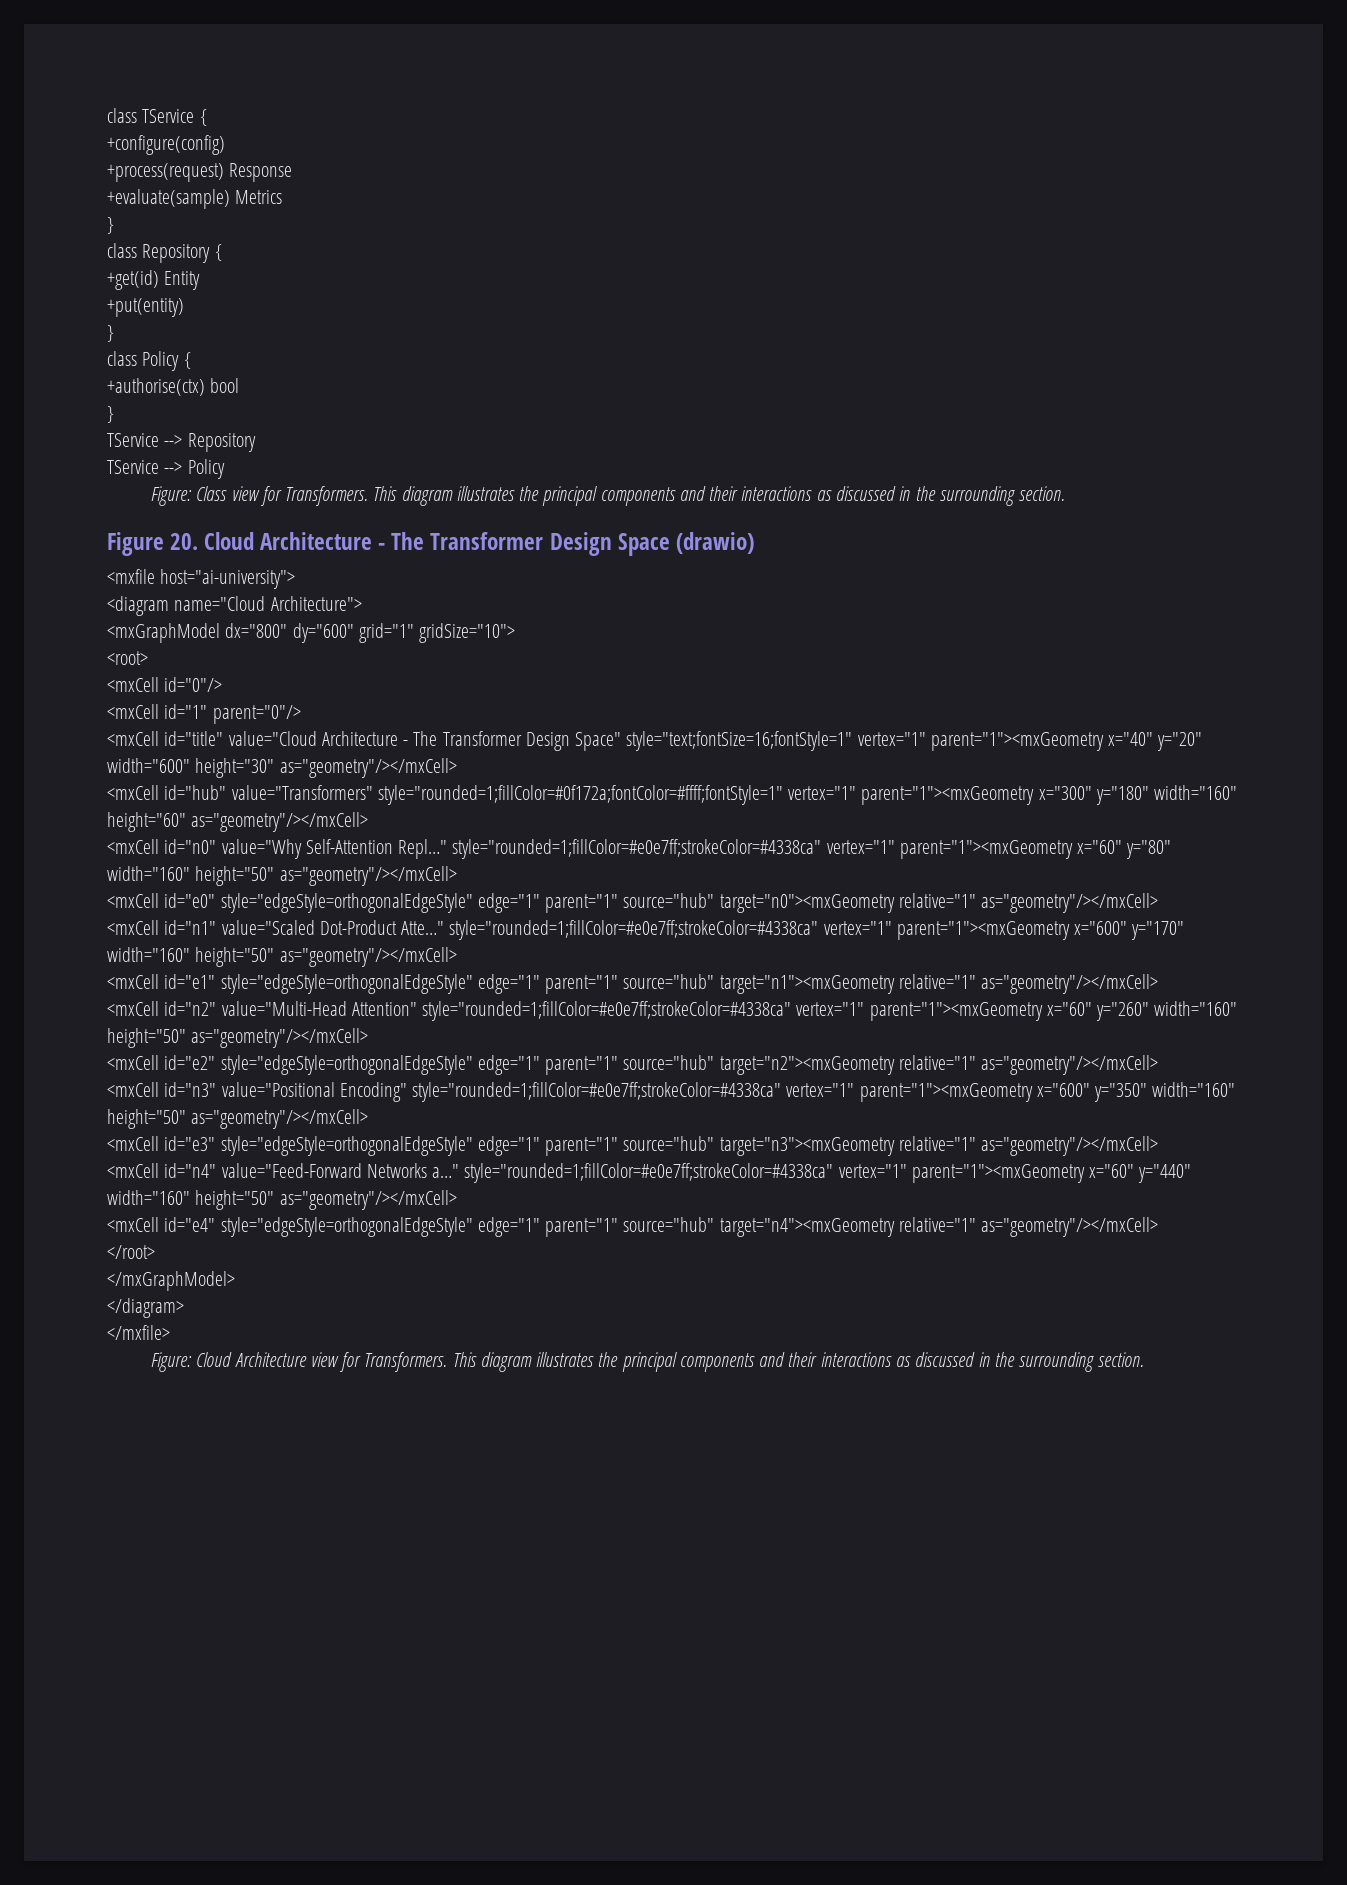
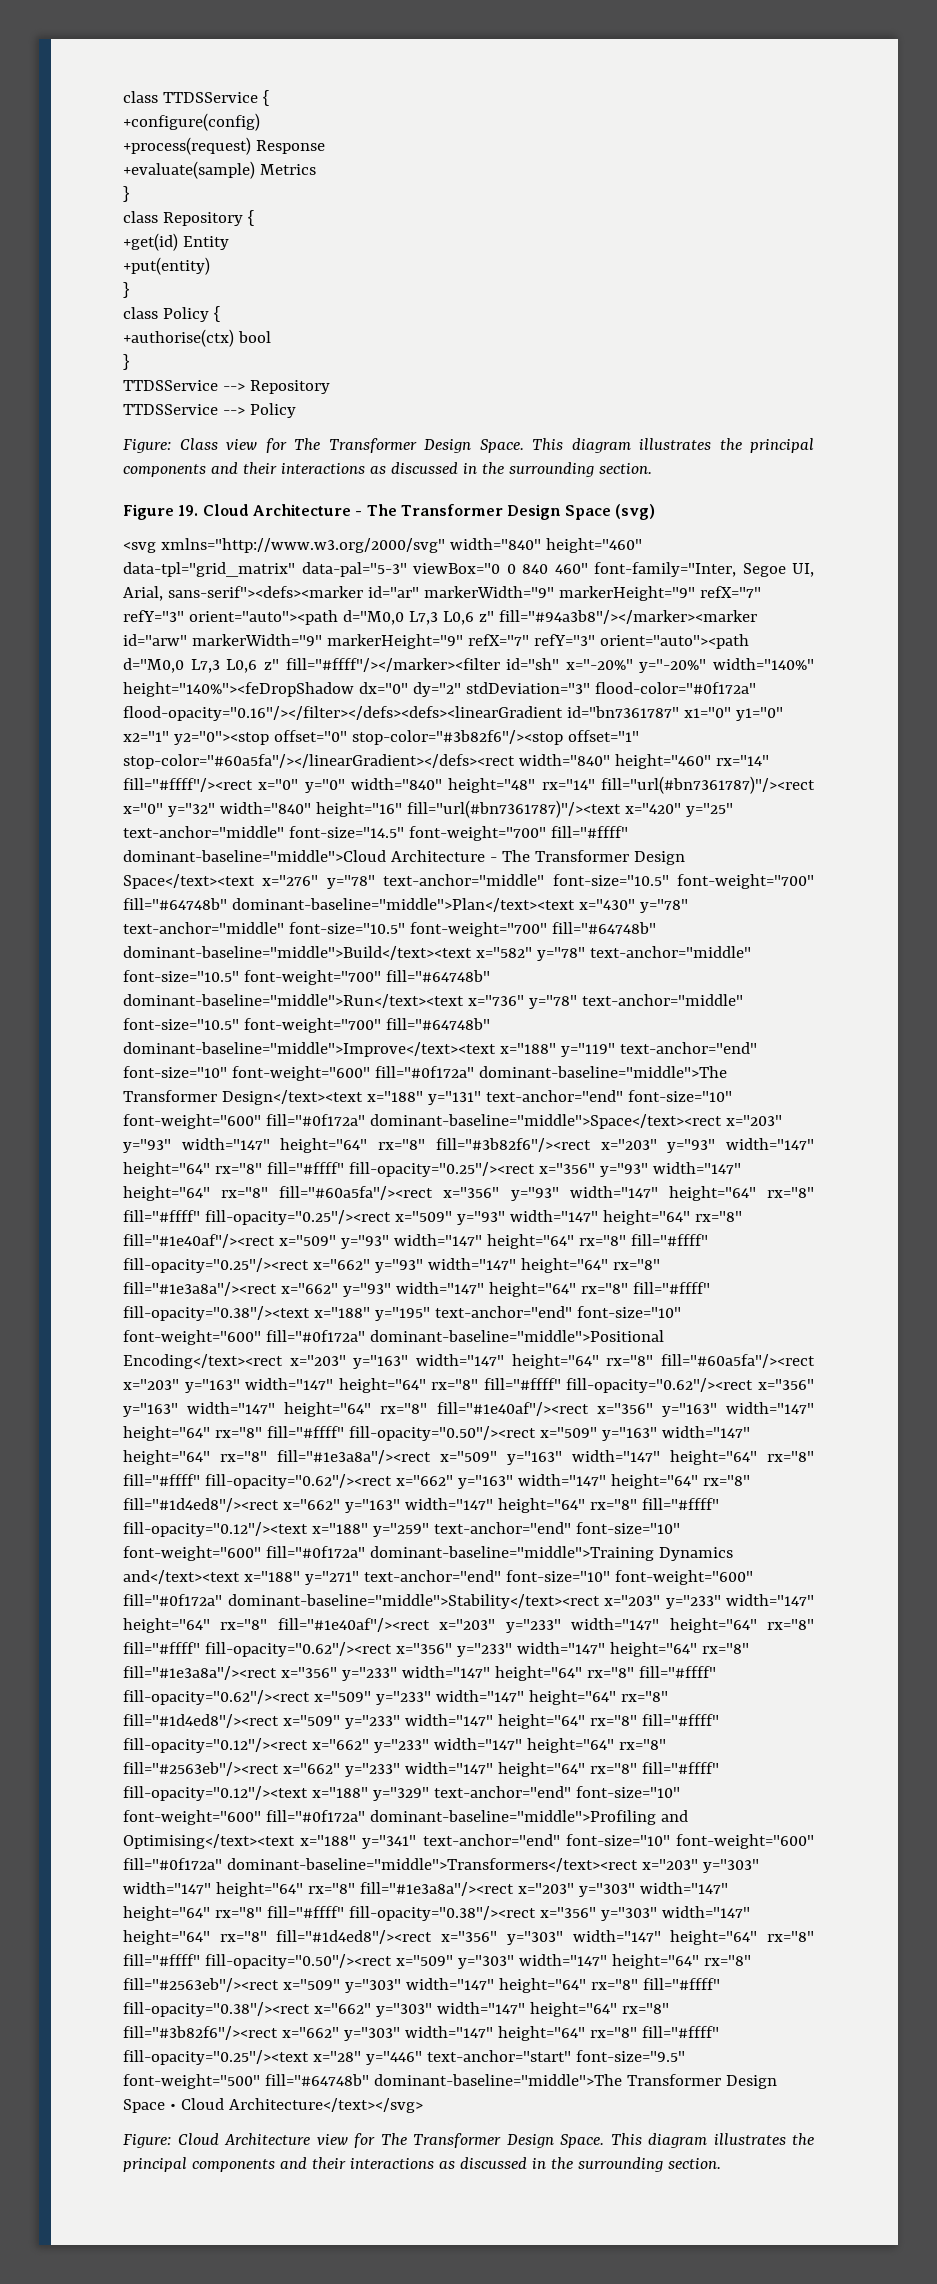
[107,108,195,123] class TService -> [123,91,258,103] class TTDSService
[107,433,159,447] TService -> [123,380,218,391] TTDSService
[107,460,159,474] TService -> [123,404,218,415] TTDSService
[285,486,369,506] Transformers. -> [294,438,524,453] The Transformer Design Space.
[170,533,199,550] 20. -> [178,505,199,516] 19.
[675,532,754,554] [107,569,296,589] [107,596,362,616] [107,623,516,643] [107,651,148,665] [107,677,223,692] [107,704,301,724] [107,731,1203,751] [107,758,457,778] [107,785,1238,805] [107,812,369,832] [107,839,1172,859] [107,866,457,886] [107,893,1159,913] [107,920,1185,940] [107,947,457,967] [107,974,1159,994] [107,1001,1238,1021] [107,1028,369,1048] [107,1055,1159,1075] [107,1082,1236,1102] [107,1109,369,1129] [107,1136,1159,1156] [107,1163,1192,1183] [107,1190,457,1210] [107,1217,1159,1237] [107,1245,155,1259] [107,1271,235,1291] [107,1298,184,1318] [107,1325,170,1340] (drawio) // <mxfile host="ai-university"> // <diagram name="Cloud Architecture"> // <mxGraphModel dx="800" dy="600" grid="1" gridSize="10"> // <root> // <mxCell id="0"/> // <mxCell id="1" parent="0"/> // <mxCell id="title" value="Cloud Architecture - The Transformer Design Space" style="text;fontSize=16;fontStyle=1" vertex="1" parent="1"><mxGeometry x="40" y="20" width="600" height="30" as="geometry"/></mxCell> // <mxCell id="hub" value="Transformers" style="rounded=1;fillColor=#0f172a;fontColor=#ffff;fontStyle=1" vertex="1" parent="1"><mxGeometry x="300" y="180" width="160" height="60" as="geometry"/></mxCell> // <mxCell id="n0" value="Why Self-Attention Repl…" style="rounded=1;fillColor=#e0e7ff;strokeColor=#4338ca" vertex="1" parent="1"><mxGeometry x="60" y="80" width="160" height="50" as="geometry"/></mxCell> // <mxCell id="e0" style="edgeStyle=orthogonalEdgeStyle" edge="1" parent="1" source="hub" target="n0"><mxGeometry relative="1" as="geometry"/></mxCell> // <mxCell id="n1" value="Scaled Dot-Product Atte…" style="rounded=1;fillColor=#e0e7ff;strokeColor=#4338ca" vertex="1" parent="1"><mxGeometry x="600" y="170" width="160" height="50" as="geometry"/></mxCell> // <mxCell id="e1" style="edgeStyle=orthogonalEdgeStyle" edge="1" parent="1" source="hub" target="n1"><mxGeometry relative="1" as="geometry"/></mxCell> // <mxCell id="n2" value="Multi-Head Attention" style="rounded=1;fillColor=#e0e7ff;strokeColor=#4338ca" vertex="1" parent="1"><mxGeometry x="60" y="260" width="160" height="50" as="geometry"/></mxCell> // <mxCell id="e2" style="edgeStyle=orthogonalEdgeStyle" edge="1" parent="1" source="hub" target="n2"><mxGeometry relative="1" as="geometry"/></mxCell> // <mxCell id="n3" value="Positional Encoding" style="rounded=1;fillColor=#e0e7ff;strokeColor=#4338ca" vertex="1" parent="1"><mxGeometry x="600" y="350" width="160" height="50" as="geometry"/></mxCell> // <mxCell id="e3" style="edgeStyle=orthogonalEdgeStyle" edge="1" parent="1" source="hub" target="n3"><mxGeometry relative="1" as="geometry"/></mxCell> // <mxCell id="n4" value="Feed-Forward Networks a…" style="rounded=1;fillColor=#e0e7ff;strokeColor=#4338ca" vertex="1" parent="1"><mxGeometry x="60" y="440" width="160" height="50" as="geometry"/></mxCell> // <mxCell id="e4" style="edgeStyle=orthogonalEdgeStyle" edge="1" parent="1" source="hub" target="n4"><mxGeometry relative="1" as="geometry"/></mxCell> // </root> // </mxGraphModel> // </diagram> // </mxfile> -> [614,504,655,520] [123,538,642,553] [123,562,814,577] [123,586,761,601] [123,610,757,625] [123,634,749,649] [123,658,814,673] [123,682,756,697] [123,706,783,721] [123,730,639,745] [123,754,769,769] [123,776,815,794] [123,800,733,818] [123,826,628,841] [123,850,685,865] [123,874,814,889] [123,898,688,913] [123,922,656,937] [123,946,751,961] [123,970,490,985] [123,994,743,1009] [123,1018,490,1033] [123,1042,757,1057] [123,1066,727,1081] [123,1090,732,1105] [123,1114,782,1129] [123,1138,814,1153] [123,1162,741,1177] [123,1186,814,1201] [123,1210,742,1225] [123,1234,708,1249] [123,1258,660,1273] [123,1282,710,1297] [123,1306,681,1321] [123,1330,664,1345] [123,1354,815,1369] [123,1378,814,1393] [123,1402,814,1417] [123,1426,750,1441] [123,1450,814,1465] [123,1474,750,1489] [123,1498,719,1513] [123,1522,680,1537] [123,1546,733,1561] [123,1570,753,1585] [123,1594,814,1609] [123,1618,814,1633] [123,1642,749,1657] [123,1666,716,1681] [123,1690,668,1705] [123,1714,719,1729] [123,1738,666,1753] [123,1762,719,1777] [123,1786,680,1801] [123,1810,688,1825] [123,1834,814,1849] [123,1858,759,1873] [123,1882,728,1897] [123,1906,750,1921] [123,1930,814,1945] [123,1954,751,1969] [123,1978,720,1993] [123,2002,669,2017] [123,2026,719,2041] [123,2050,685,2065] [123,2074,777,2089] [123,2098,423,2113] (svg) // <svg xmlns="http://www.w3.org/2000/svg" width="840" height="460" data-tpl="grid_matrix" data-pal="5-3" viewBox="0 0 840 460" font-family="Inter, Segoe UI, Arial, sans-serif"><defs><marker id="ar" markerWidth="9" markerHeight="9" refX="7" refY="3" orient="auto"><path d="M0,0 L7,3 L0,6 z" fill="#94a3b8"/></marker><marker id="arw" markerWidth="9" markerHeight="9" refX="7" refY="3" orient="auto"><path d="M0,0 L7,3 L0,6 z" fill="#ffff"/></marker><filter id="sh" x="-20%" y="-20%" width="140%" height="140%"><feDropShadow dx="0" dy="2" stdDeviation="3" flood-color="#0f172a" flood-opacity="0.16"/></filter></defs><defs><linearGradient id="bn7361787" x1="0" y1="0" x2="1" y2="0"><stop offset="0" stop-color="#3b82f6"/><stop offset="1" stop-color="#60a5fa"/></linearGradient></defs><rect width="840" height="460" rx="14" fill="#ffff"/><rect x="0" y="0" width="840" height="48" rx="14" fill="url(#bn7361787)"/><rect x="0" y="32" width="840" height="16" fill="url(#bn7361787)"/><text x="420" y="25" text-anchor="middle" font-size="14.5" font-weight="700" fill="#ffff" dominant-baseline="middle">Cloud Architecture - The Transformer Design Space</text><text x="276" y="78" text-anchor="middle" font-size="10.5" font-weight="700" fill="#64748b" dominant-baseline="middle">Plan</text><text x="430" y="78" text-anchor="middle" font-size="10.5" font-weight="700" fill="#64748b" dominant-baseline="middle">Build</text><text x="582" y="78" text-anchor="middle" font-size="10.5" font-weight="700" fill="#64748b" dominant-baseline="middle">Run</text><text x="736" y="78" text-anchor="middle" font-size="10.5" font-weight="700" fill="#64748b" dominant-baseline="middle">Improve</text><text x="188" y="119" text-anchor="end" font-size="10" font-weight="600" fill="#0f172a" dominant-baseline="middle">The Transformer Design</text><text x="188" y="131" text-anchor="end" font-size="10" font-weight="600" fill="#0f172a" dominant-baseline="middle">Space</text><rect x="203" y="93" width="147" height="64" rx="8" fill="#3b82f6"/><rect x="203" y="93" width="147" height="64" rx="8" fill="#ffff" fill-opacity="0.25"/><rect x="356" y="93" width="147" height="64" rx="8" fill="#60a5fa"/><rect x="356" y="93" width="147" height="64" rx="8" fill="#ffff" fill-opacity="0.25"/><rect x="509" y="93" width="147" height="64" rx="8" fill="#1e40af"/><rect x="509" y="93" width="147" height="64" rx="8" fill="#ffff" fill-opacity="0.25"/><rect x="662" y="93" width="147" height="64" rx="8" fill="#1e3a8a"/><rect x="662" y="93" width="147" height="64" rx="8" fill="#ffff" fill-opacity="0.38"/><text x="188" y="195" text-anchor="end" font-size="10" font-weight="600" fill="#0f172a" dominant-baseline="middle">Positional Encoding</text><rect x="203" y="163" width="147" height="64" rx="8" fill="#60a5fa"/><rect x="203" y="163" width="147" height="64" rx="8" fill="#ffff" fill-opacity="0.62"/><rect x="356" y="163" width="147" height="64" rx="8" fill="#1e40af"/><rect x="356" y="163" width="147" height="64" rx="8" fill="#ffff" fill-opacity="0.50"/><rect x="509" y="163" width="147" height="64" rx="8" fill="#1e3a8a"/><rect x="509" y="163" width="147" height="64" rx="8" fill="#ffff" fill-opacity="0.62"/><rect x="662" y="163" width="147" height="64" rx="8" fill="#1d4ed8"/><rect x="662" y="163" width="147" height="64" rx="8" fill="#ffff" fill-opacity="0.12"/><text x="188" y="259" text-anchor="end" font-size="10" font-weight="600" fill="#0f172a" dominant-baseline="middle">Training Dynamics and</text><text x="188" y="271" text-anchor="end" font-size="10" font-weight="600" fill="#0f172a" dominant-baseline="middle">Stability</text><rect x="203" y="233" width="147" height="64" rx="8" fill="#1e40af"/><rect x="203" y="233" width="147" height="64" rx="8" fill="#ffff" fill-opacity="0.62"/><rect x="356" y="233" width="147" height="64" rx="8" fill="#1e3a8a"/><rect x="356" y="233" width="147" height="64" rx="8" fill="#ffff" fill-opacity="0.62"/><rect x="509" y="233" width="147" height="64" rx="8" fill="#1d4ed8"/><rect x="509" y="233" width="147" height="64" rx="8" fill="#ffff" fill-opacity="0.12"/><rect x="662" y="233" width="147" height="64" rx="8" fill="#2563eb"/><rect x="662" y="233" width="147" height="64" rx="8" fill="#ffff" fill-opacity="0.12"/><text x="188" y="329" text-anchor="end" font-size="10" font-weight="600" fill="#0f172a" dominant-baseline="middle">Profiling and Optimising</text><text x="188" y="341" text-anchor="end" font-size="10" font-weight="600" fill="#0f172a" dominant-baseline="middle">Transformers</text><rect x="203" y="303" width="147" height="64" rx="8" fill="#1e3a8a"/><rect x="203" y="303" width="147" height="64" rx="8" fill="#ffff" fill-opacity="0.38"/><rect x="356" y="303" width="147" height="64" rx="8" fill="#1d4ed8"/><rect x="356" y="303" width="147" height="64" rx="8" fill="#ffff" fill-opacity="0.50"/><rect x="509" y="303" width="147" height="64" rx="8" fill="#2563eb"/><rect x="509" y="303" width="147" height="64" rx="8" fill="#ffff" fill-opacity="0.38"/><rect x="662" y="303" width="147" height="64" rx="8" fill="#3b82f6"/><rect x="662" y="303" width="147" height="64" rx="8" fill="#ffff" fill-opacity="0.25"/><text x="28" y="446" text-anchor="start" font-size="9.5" font-weight="500" fill="#64748b" dominant-baseline="middle">The Transformer Design Space • Cloud Architecture</text></svg>
[364,1352,448,1372] Transformers. -> [380,2133,604,2148] The Transformer Design Space.

